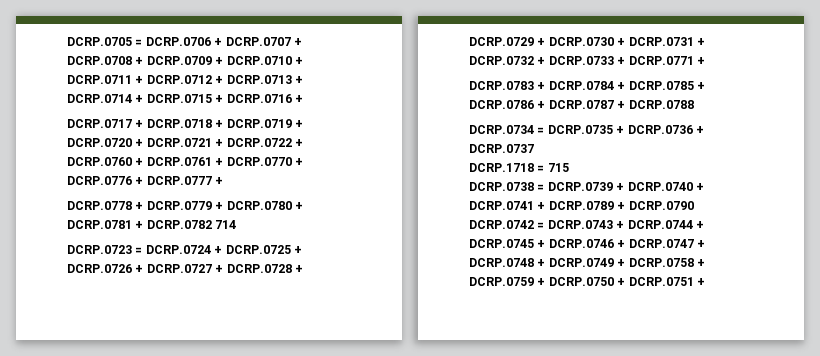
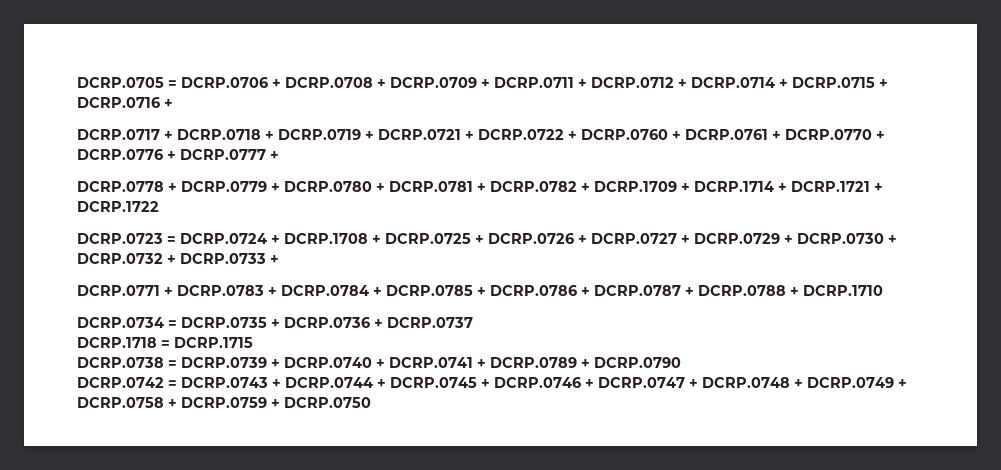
[225,37,302,46] DCRP.0707 + -> (281, 83) none
[226,56,303,65] DCRP.0710 + -> (490, 83) none
[226,75,303,84] DCRP.0713 + -> (687, 83) none
[67,138,144,147] DCRP.0720 + -> (374, 135) none
[215,220,237,229] 714 -> [581,181,883,192] [77,201,159,212] + DCRP.1709 + DCRP.1714 + DCRP.1721 + DCRP.1722
(223, 250) none -> [284,233,381,244] DCRP.1708 +
[226,264,303,273] DCRP.0728 + -> (690, 239) none
[628,37,705,46] DCRP.0731 + -> (897, 239) none
(626, 61) none -> (279, 259) //
(705, 61) // -> (173, 291) none
(694, 104) none -> [790,285,883,296] + DCRP.1710
[547,163,569,172] 715 -> [174,337,253,348] DCRP.1715
[617,277,705,286] + DCRP.0751 + -> (371, 402) none

